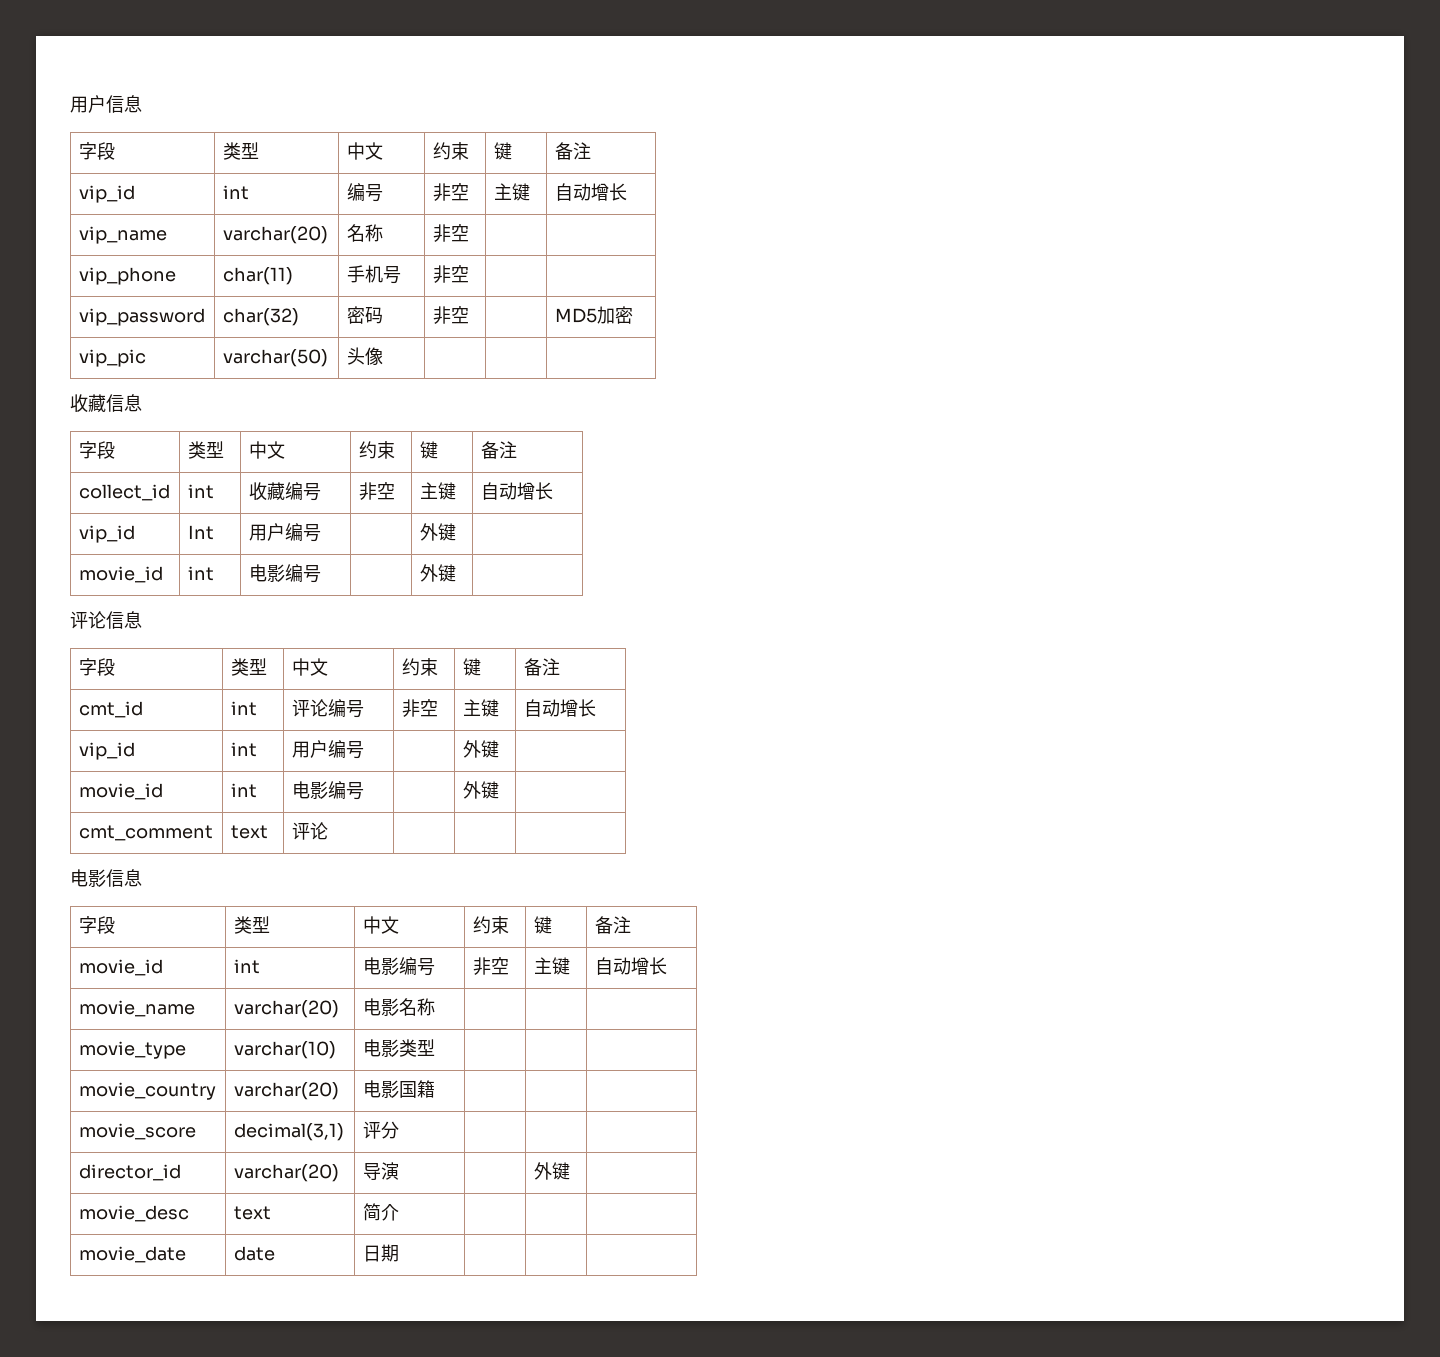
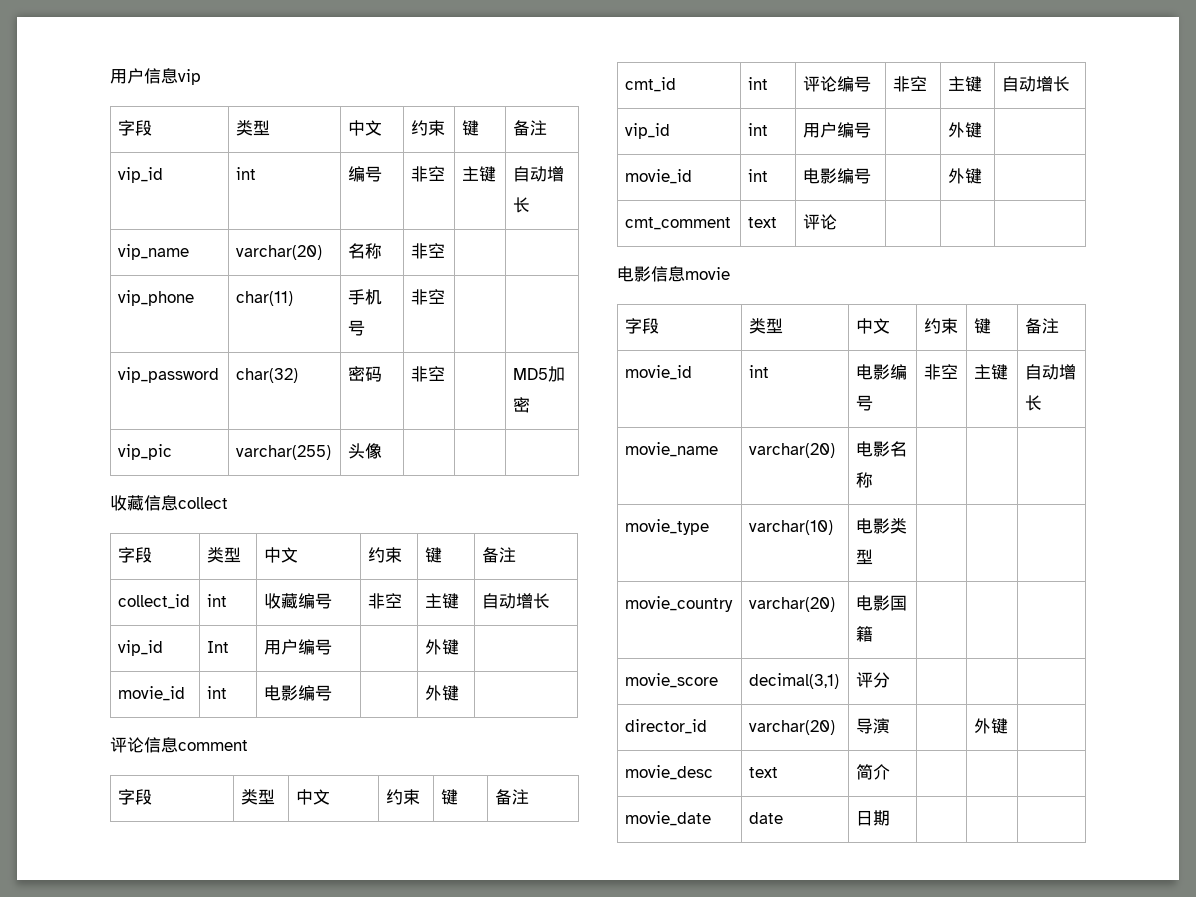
(142, 104) none -> [178,69,201,85] vip
[222,349,328,367] varchar(50) -> [236,445,332,460] varchar(255)
(142, 403) none -> [178,497,228,509] collect
(142, 620) none -> [178,740,248,751] comment
(142, 878) none -> [685,267,730,280] movie

